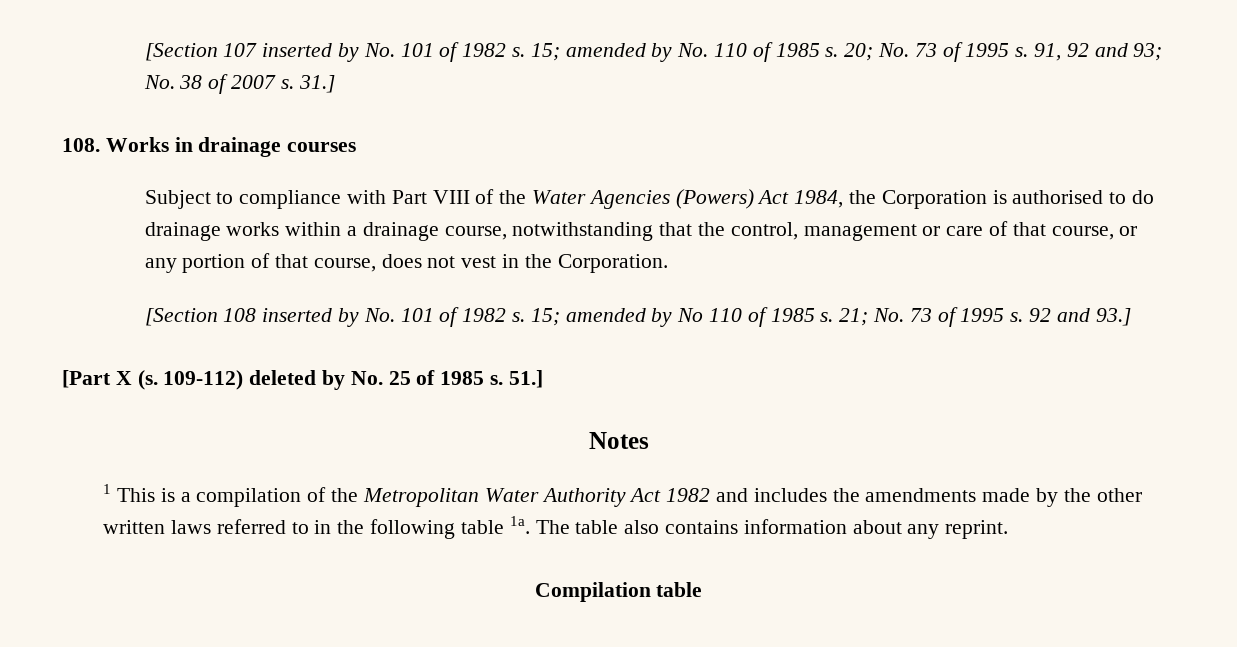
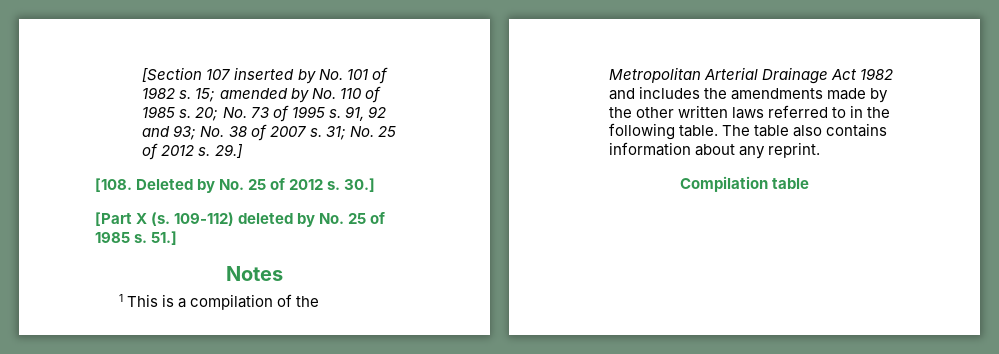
[298,75,335,93] [62,137,357,157] [144,189,1155,209] [144,221,1138,241] [144,253,668,273] [144,307,1131,327] 31.] // 108. Works in drainage courses // Subject to compliance with Part VIII of the Water Agencies (Powers) Act 1984, the Corporation is authorised to do drainage works within a drainage course, notwithstanding that the control, management or care of that course, or any portion of that course, does not vest in the Corporation. // [Section 108 inserted by No. 101 of 1982 s. 15; amended by No 110 of 1985 s. 21; No. 73 of 1995 s. 92 and 93.] -> [325,126,396,140] [142,143,243,160] [95,178,376,193] 31; No. 25 of 2012 s. 29.] // [108. Deleted by No. 25 of 2012 s. 30.]
[484,488,626,507] Water Authority -> [703,67,828,84] Arterial Drainage
[460,516,530,534] table 1a. -> [678,125,718,137] table.

